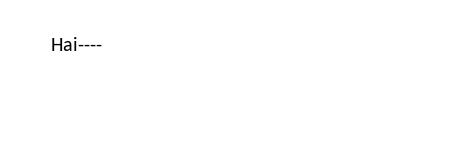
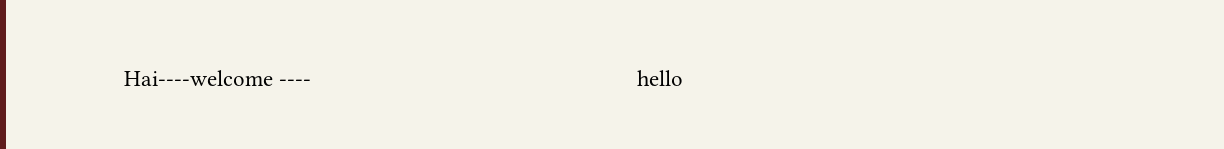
[51,37,102,51] Hai---- -> [124,70,312,86] [637,70,683,86] Hai----welcome ---- // hello

